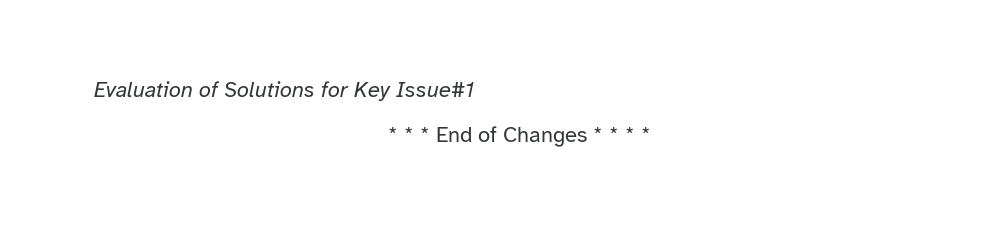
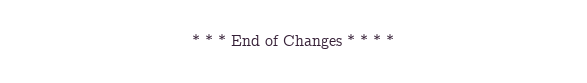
[94,81,474,101] Evaluation of Solutions for Key Issue#1 // -> (191, 40) none

